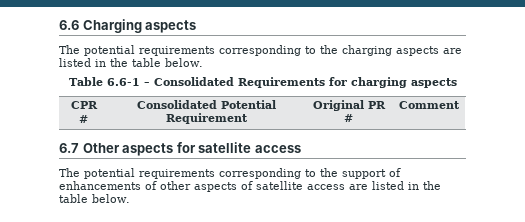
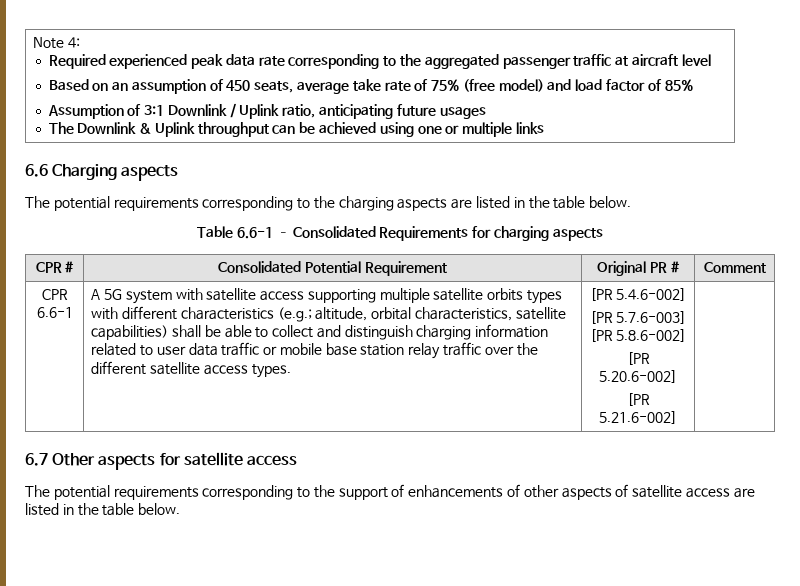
(59, 25) none -> [33,37,80,49] [48,54,711,69] [48,79,693,94] [47,103,486,119] [48,122,544,137] Note 4: // Required experienced peak data rate corresponding to the aggregated passenger traffic at aircraft level // Based on an assumption of 450 seats, average take rate of 75% (free model) and load factor of 85% // Assumption of 3:1 Downlink / Uplink ratio, anticipating future usages // The Downlink & Uplink throughput can be achieved using one or multiple links //
(460, 105) none -> [41,289,68,300] [36,307,73,318] [91,288,562,304] [91,306,566,322] [91,324,549,340] [91,342,538,359] [91,361,291,378] [589,288,687,301] [589,311,687,324] [589,329,687,342] [626,352,650,365] [599,370,677,383] [626,393,650,406] [599,411,677,424] // CPR 6.6-1 | A 5G system with satellite access supporting multiple satellite orbits types with different characteristics (e.g.; altitude, orbital characteristics, satellite capabilities) shall be able to collect and distinguish charging information related to user data traffic or mobile base station relay traffic over the different satellite access types. | [PR 5.4.6-002] // [PR 5.7.6-003] [PR 5.8.6-002] // [PR 5.20.6-002] // [PR 5.21.6-002] |

